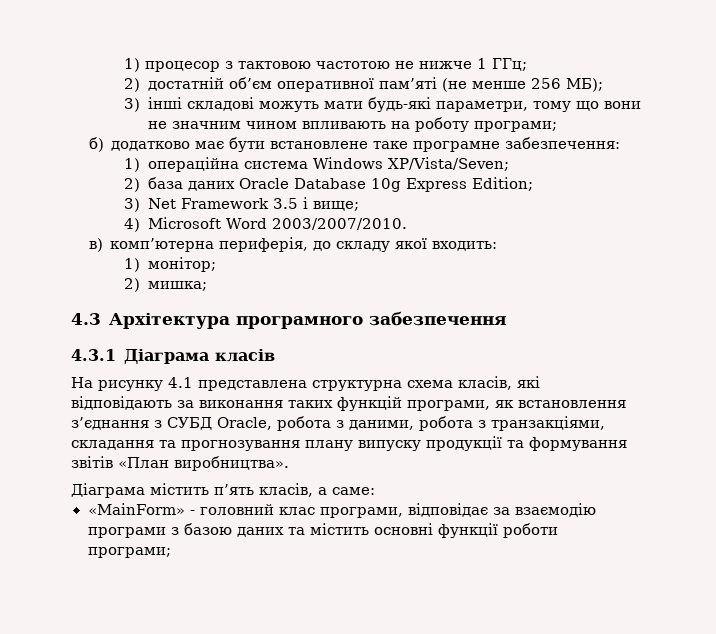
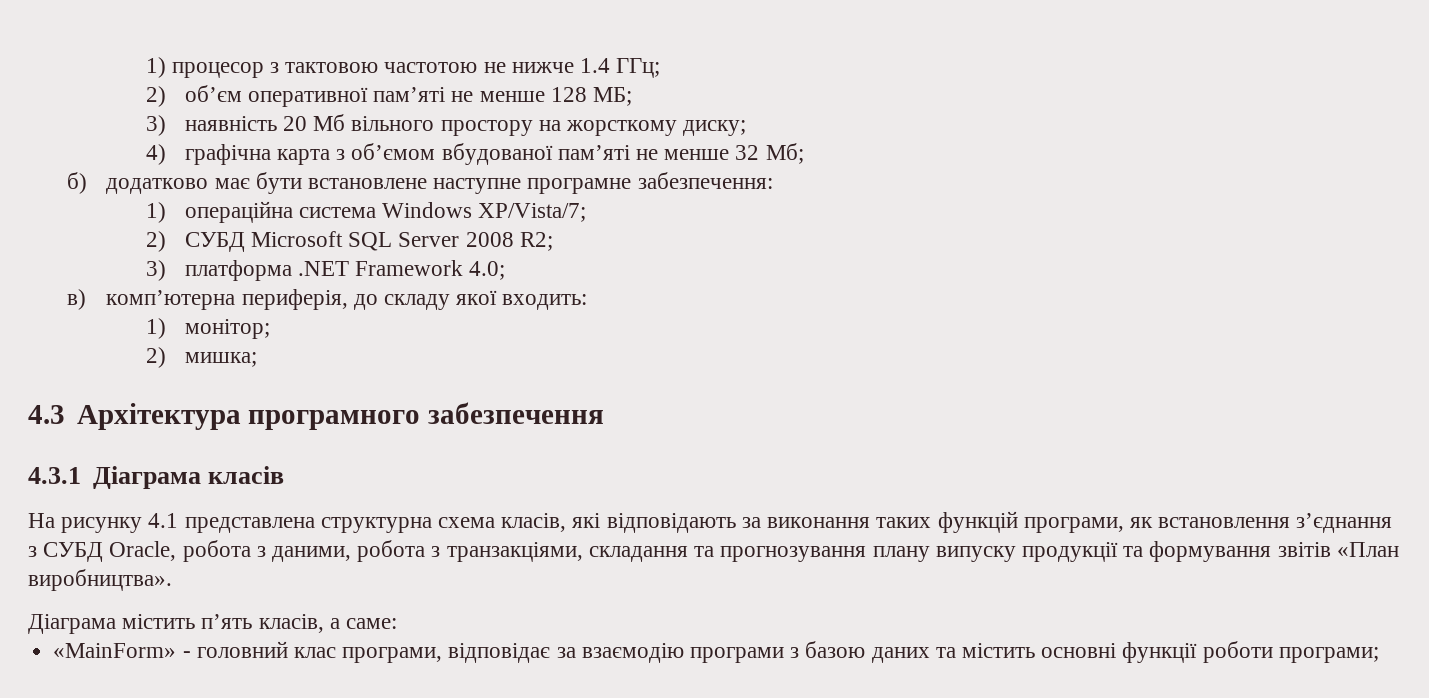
[477,58,488,69] 1 -> [580,58,611,73] 1.4
[147,77,224,91] достатній -> (166, 96) none
[441,78,603,92] [124,97,641,112] [147,117,557,132] (не менше 256 МБ); // 3) інші складові можуть мати будь-які параметри, тому що вони не значним чином впливають на роботу програми; -> [451,87,632,106] [145,114,747,136] [145,143,804,165] не менше 128 МБ; // 3) наявність 20 Мб вільного простору на жорсткому диску; // 4) графічна карта з об’ємом вбудованої пам’яті не менше 32 Мб;
[373,141,409,149] таке -> [433,178,522,194] наступне
[387,157,509,171] [124,177,533,192] [124,197,359,212] [124,217,407,232] XP/Vista/Seven; // 2) база даних Oracle Database 10g Express Edition; // 3) Net Framework 3.5 і вище; // 4) Microsoft Word 2003/2007/2010. -> [478,203,587,222] [145,231,553,252] [145,260,506,281] XP/Vista/7; // 2) СУБД Microsoft SQL Server 2008 R2; // 3) платформа .NET Framework 4.0;

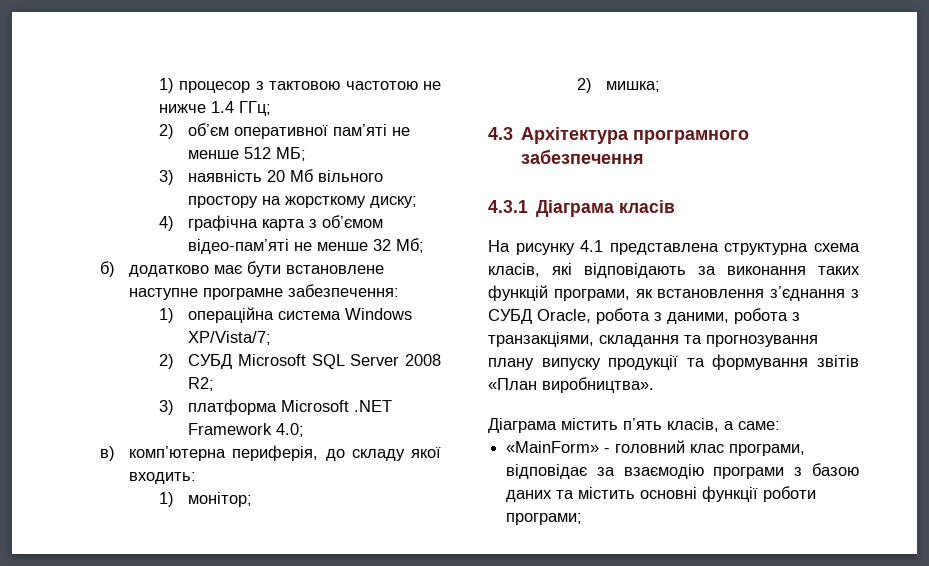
[550,87,587,102] 128 -> [244,147,272,159] 512
[441,143,630,165] вбудованої пам’яті -> [188,239,290,254] відео-пам’яті
(292, 270) none -> [281,400,350,412] Microsoft

